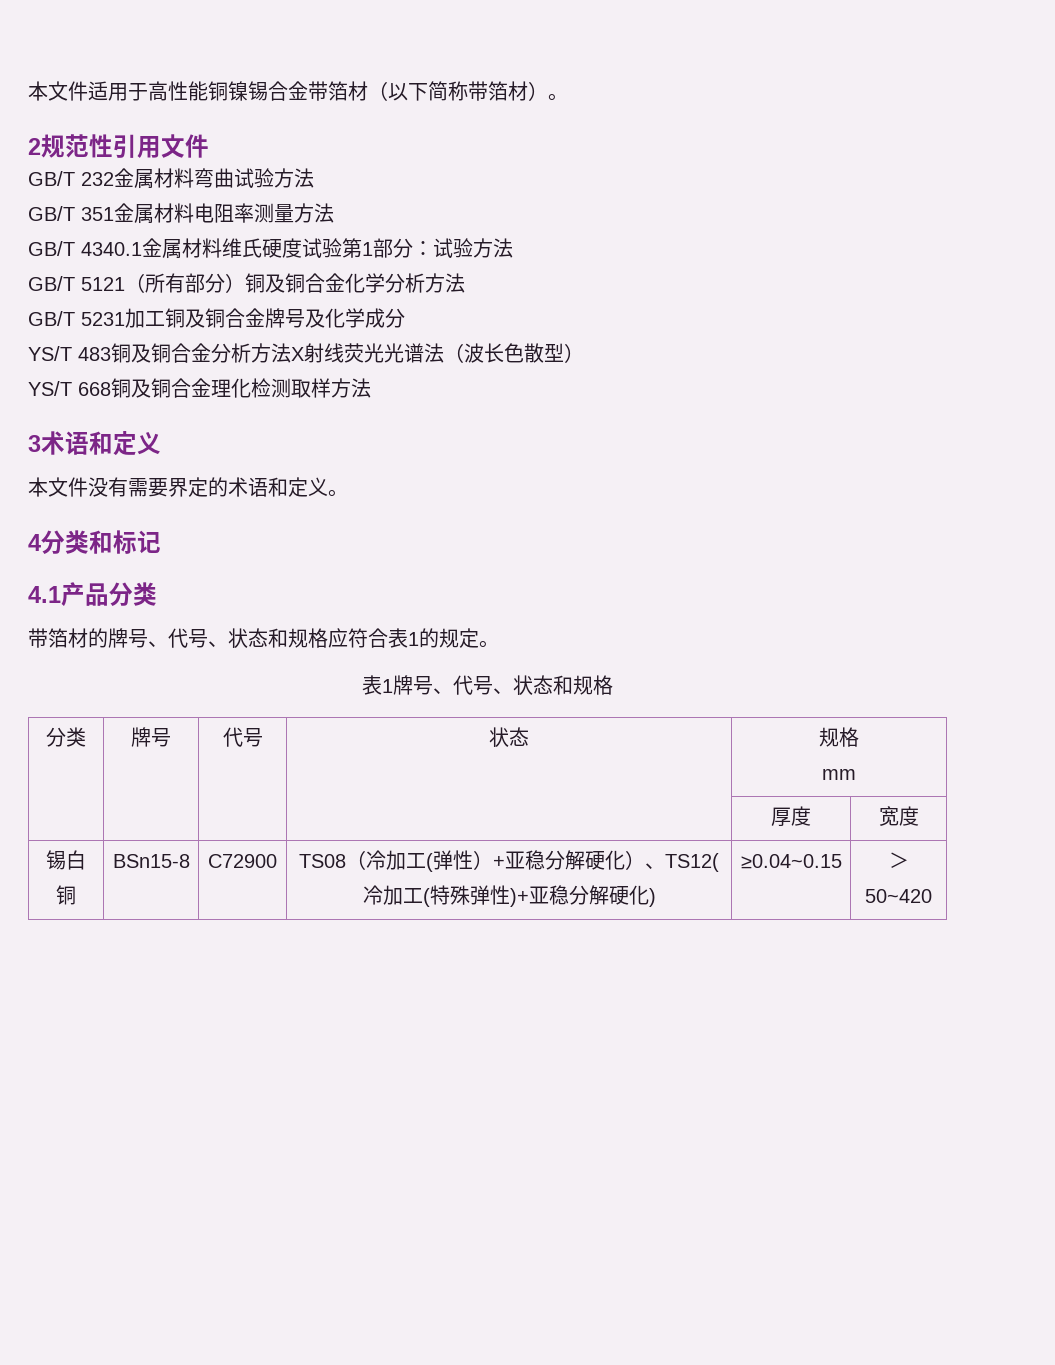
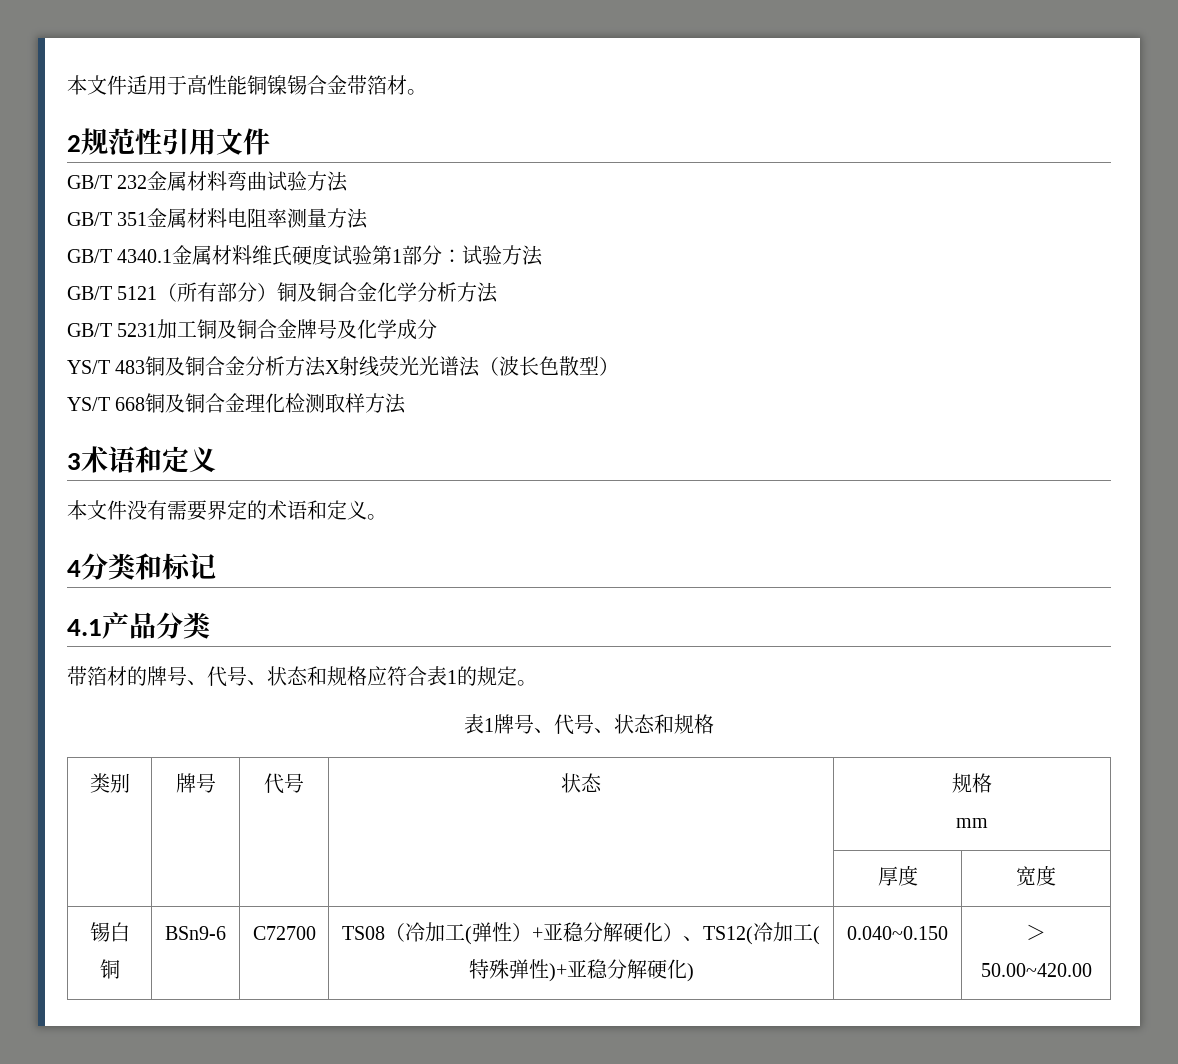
[368,81,548,101] （以下简称带箔材） -> (407, 85) none
[46,727,86,747] 分类 -> [89,773,130,793] 类别
[112,854,190,868] [208,854,277,868] BSn15-8 | C72900 -> [165,926,226,940] [252,926,316,940] BSn9-6 | C72700
[740,854,842,869] ≥0.04~0.15 -> [847,926,948,940] 0.040~0.150
[865,889,932,903] 50~420 -> [980,963,1092,977] 50.00~420.00

